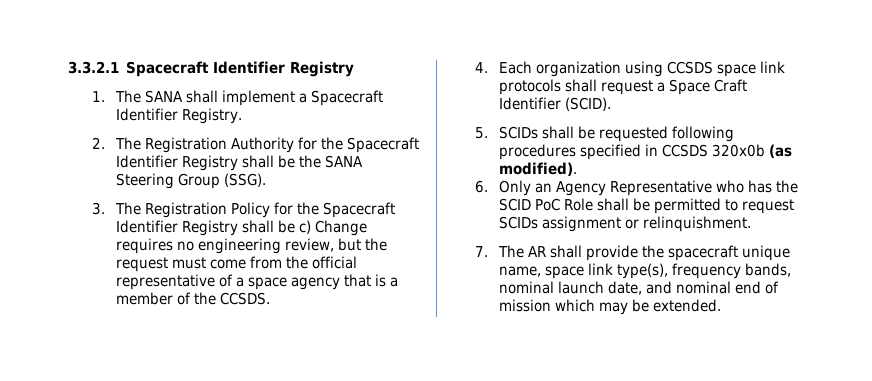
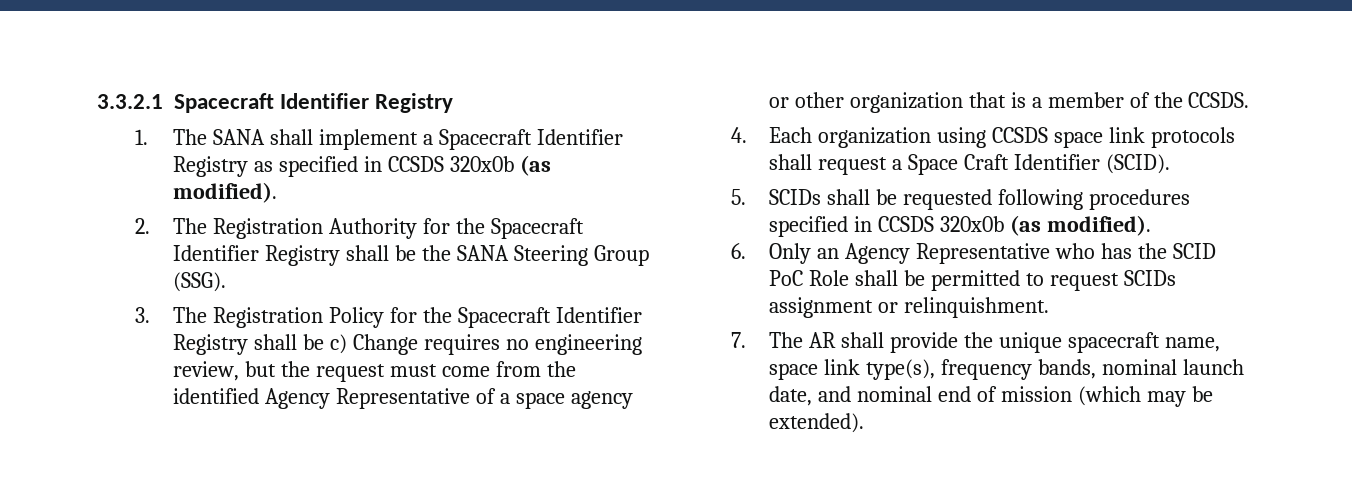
[182,108,243,124] Registry. -> [173,155,551,177] [173,182,278,203] Registry as specified in CCSDS 320x0b (as modified).
[312,256,358,269] [116,274,216,290] official representative -> [173,388,470,409] identified Agency Representative
(341, 283) none -> [769,92,963,113] or other organization
[668,245,791,261] spacecraft unique -> [998,332,1160,353] unique spacecraft
[555,299,596,312] which -> [1077,386,1141,406] (which
[653,299,722,312] extended. -> [769,413,865,433] extended).

